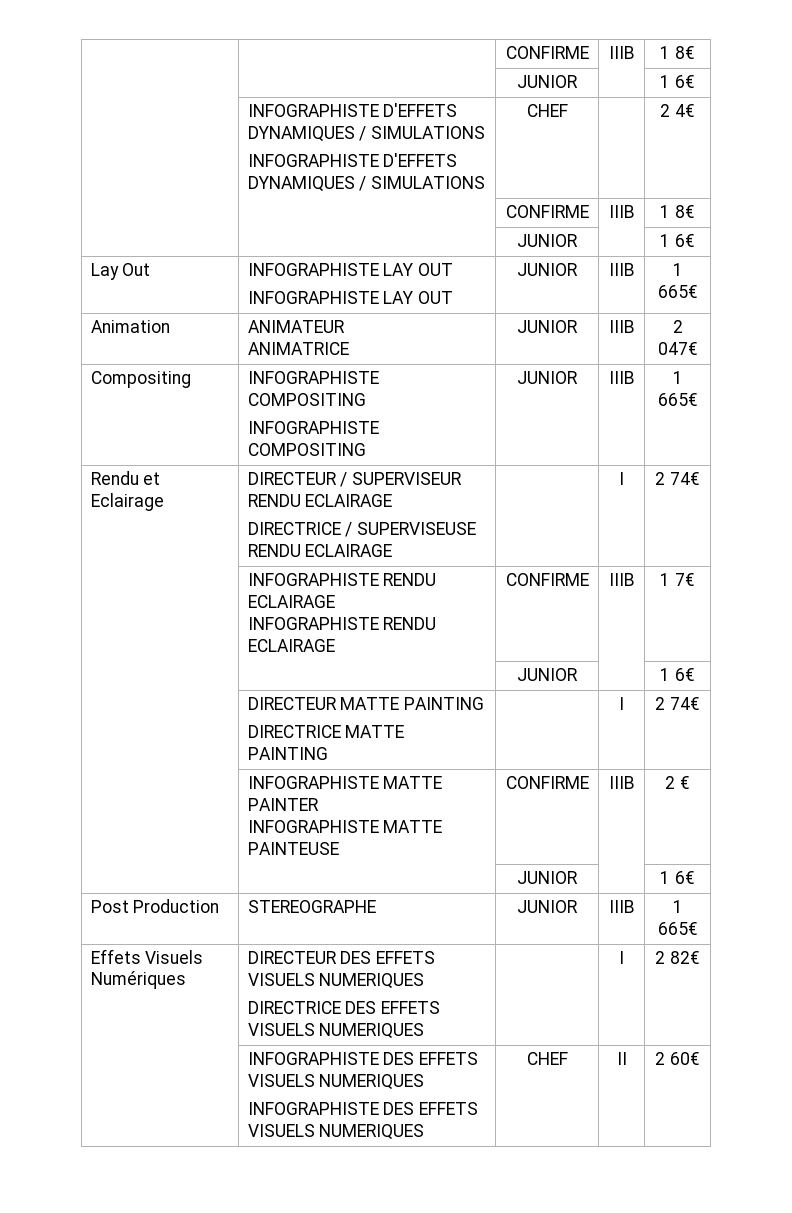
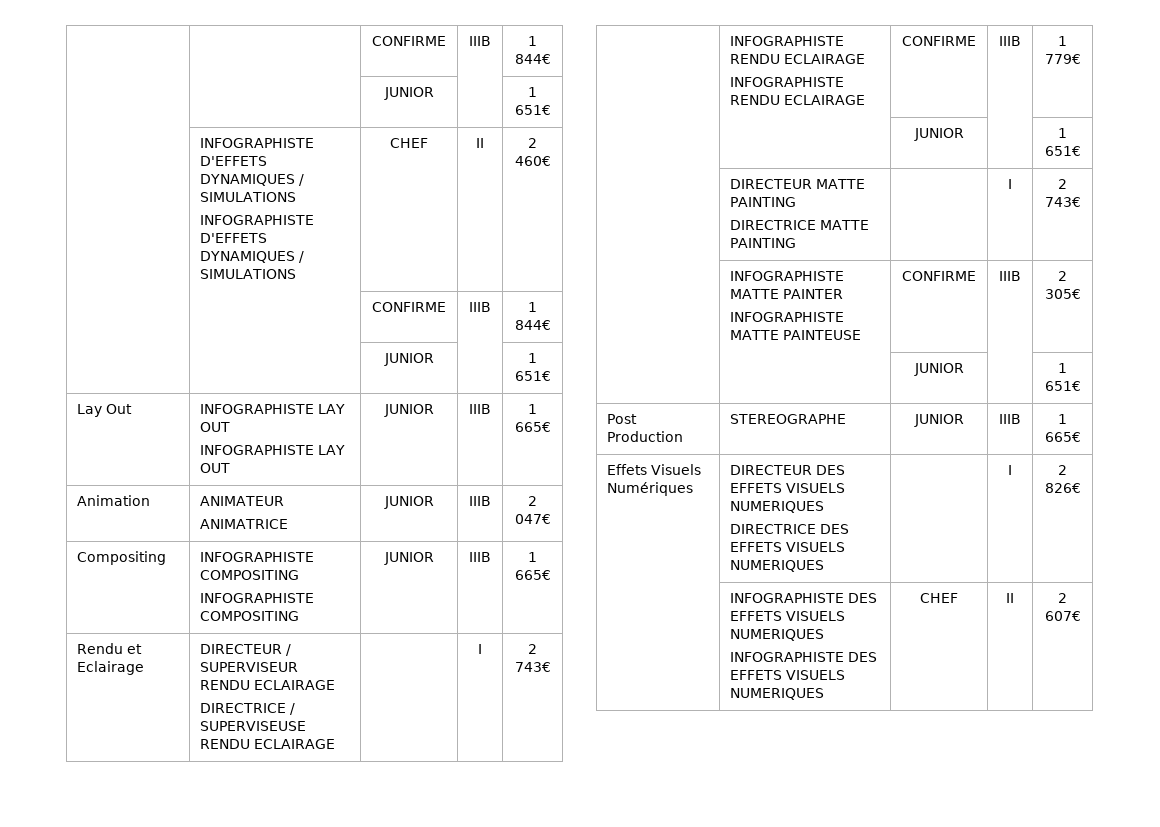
[505,46,589,59] [608,46,635,59] [660,46,695,59] [517,75,578,88] [660,75,695,88] | | CONFIRME | IIIB | 1 8€ // | | JUNIOR | | 1 6€ -> [372,36,446,46] [469,36,491,46] [528,36,537,46] [514,54,551,64] [383,87,434,100] [528,87,537,97] [514,105,551,115] | | CONFIRME | IIIB | 1 844€ // | | JUNIOR | | 1 651€
[660,104,695,117] [505,205,589,218] [608,205,635,218] [660,205,695,218] [517,234,578,247] [660,234,695,247] | 2 4€ // | | CONFIRME | IIIB | 1 8€ // | | JUNIOR | | 1 6€ -> [476,138,484,148] [528,138,537,148] [514,156,551,166] [372,302,446,312] [469,302,491,312] [528,302,537,312] [514,320,551,330] [383,353,434,366] [528,353,537,363] [514,371,551,381] II | 2 460€ // | | CONFIRME | IIIB | 1 844€ // | | JUNIOR | | 1 651€
[669,472,700,485] 74€ -> [514,662,551,672] 743€
[674,573,695,586] [517,668,578,681] [660,668,695,681] 7€ // | | JUNIOR | | 1 6€ -> [1044,54,1081,64] [913,128,964,141] [1058,128,1067,138] [1044,146,1081,156] 779€ // | | JUNIOR | | 1 651€
[669,697,700,710] 74€ -> [1044,197,1081,207] 743€
[679,776,690,789] [517,871,578,884] [660,871,695,884] € // | | JUNIOR | | 1 6€ -> [1044,289,1081,299] [913,363,964,376] [1058,363,1067,373] [1044,381,1081,391] 305€ // | | JUNIOR | | 1 651€
[669,951,700,964] 82€ -> [1044,483,1081,493] 826€
[669,1052,700,1065] 60€ -> [1044,611,1081,621] 607€

